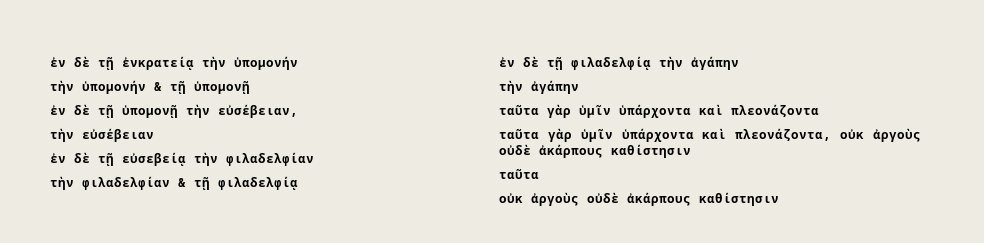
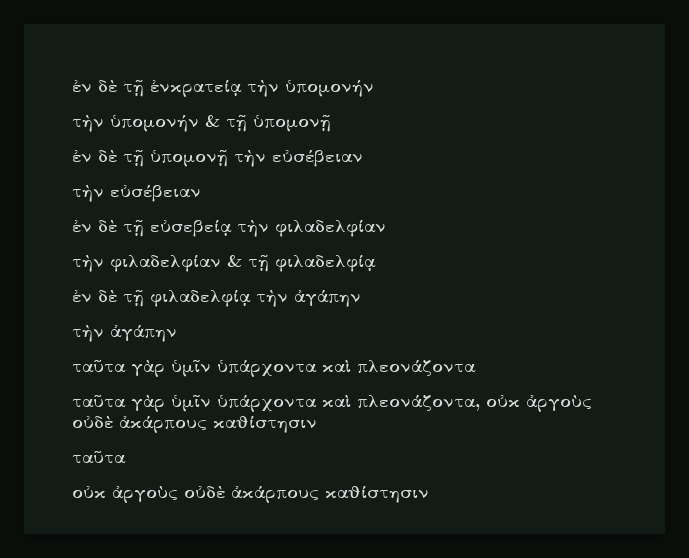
[218,104,298,118] εὐσέβειαν, -> [272,149,363,167] εὐσέβειαν

